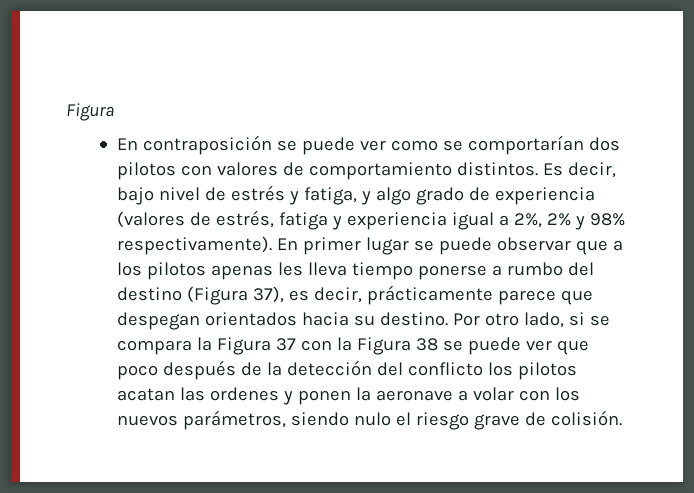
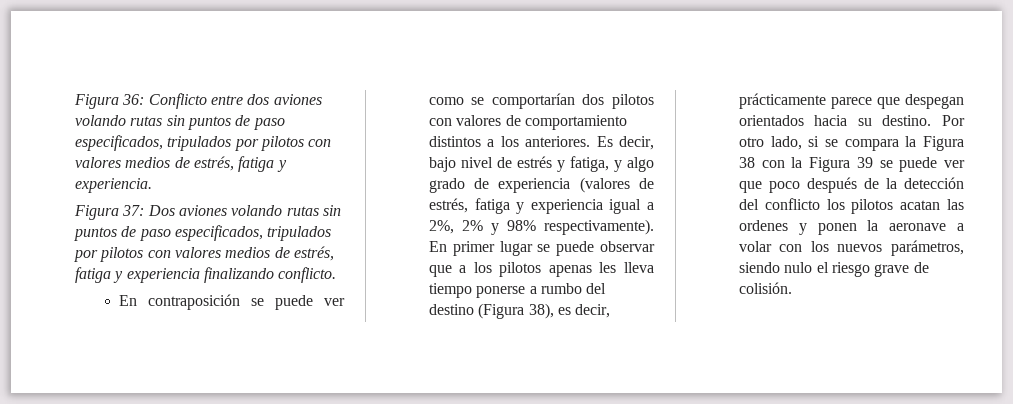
[66,103,114,121] Figura -> [74,93,322,109] [75,115,285,130] [75,135,332,151] [75,156,287,172] [75,178,152,193] [74,205,341,220] [74,225,332,241] [74,246,334,262] [75,267,337,283] Figura 36: Conflicto entre dos aviones volando rutas sin puntos de paso especificados, tripulados por pilotos con valores medios de estrés, fatiga y experiencia. // Figura 37: Dos aviones volando rutas sin puntos de paso especificados, tripulados por pilotos con valores medios de estrés, fatiga y experiencia finalizando conflicto.
[456,162,538,176] distintos. -> [428,136,591,147] distintos a los anteriores.
[252,286,284,303] 37), -> [528,303,554,319] 38),
[275,338,296,351] 37 -> [738,157,755,168] 38
[415,338,438,351] 38 -> [856,157,873,168] 39

